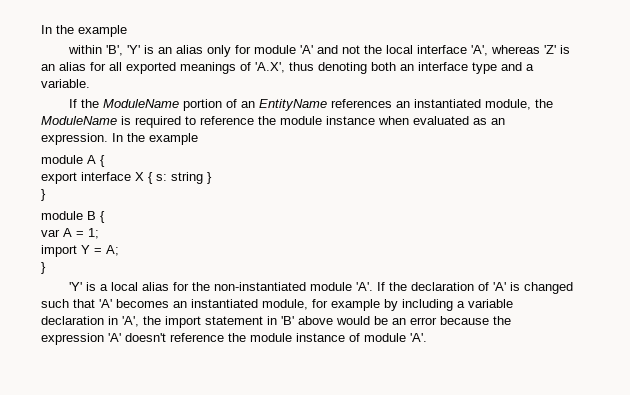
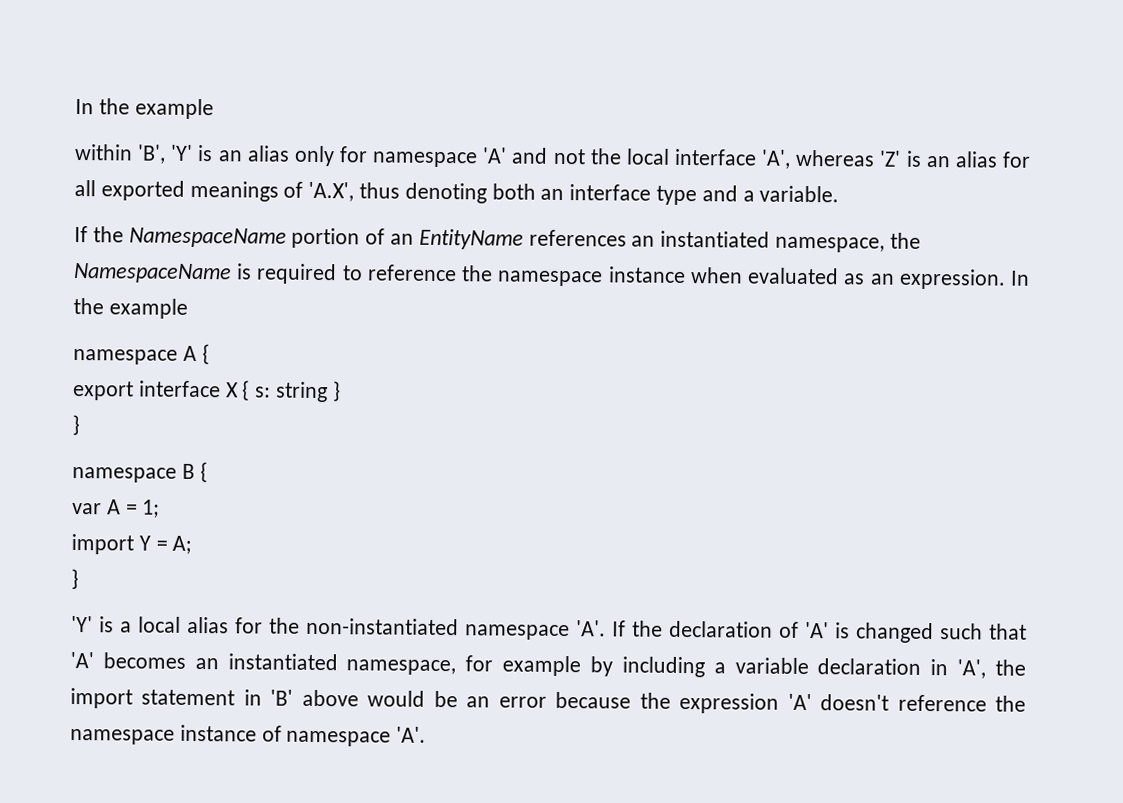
[254,45,297,54] module -> [372,151,479,168] namespace
[103,99,180,108] ModuleName -> [128,227,287,248] NamespaceName
[485,99,554,110] [41,116,117,125] module, the ModuleName -> [775,232,921,253] [73,262,232,284] namespace, the NamespaceName
[280,116,322,125] module -> [497,270,604,287] namespace
[41,155,83,164] module -> [73,348,178,365] namespace
[41,211,83,220] module -> [72,466,177,483] namespace
[310,282,353,291] module -> [465,624,570,641] namespace
[262,299,308,310] module, -> [346,659,457,676] namespace,
[250,333,292,342] module -> [70,728,175,745] namespace
[364,333,406,342] module -> [286,730,392,747] namespace

